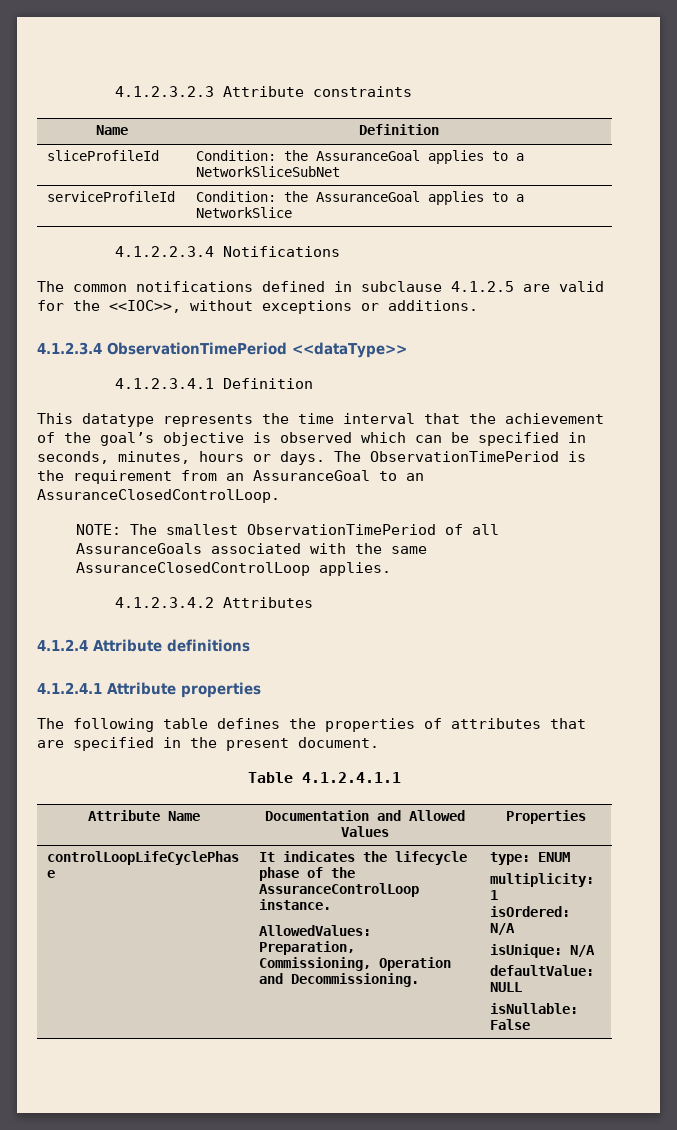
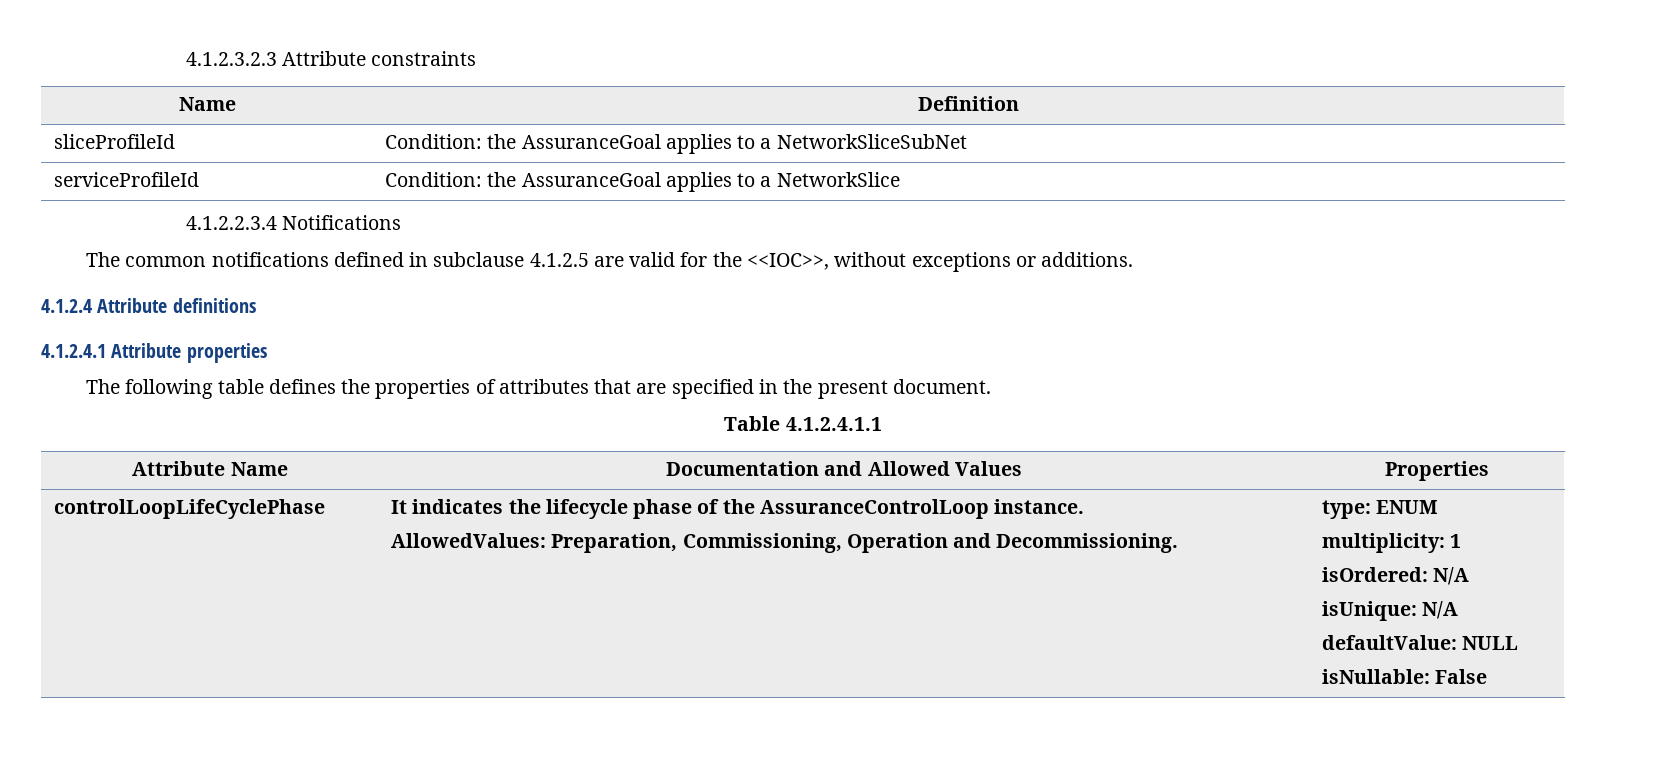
[37,342,407,358] [114,378,313,389] [37,413,604,427] [37,432,586,446] [37,451,586,465] [37,470,424,484] [37,489,280,503] [75,524,499,535] [75,543,427,554] [75,562,391,576] [114,597,313,608] // 4.1.2.3.4 ObservationTimePeriod <<dataType>> // 4.1.2.3.4.1 Definition // This datatype represents the time interval that the achievement of the goal’s objective is observed which can be specified in seconds, minutes, hours or days. The ObservationTimePeriod is the requirement from an AssuranceGoal to an AssuranceClosedControlLoop. // NOTE: The smallest ObservationTimePeriod of all AssuranceGoals associated with the same AssuranceClosedControlLoop applies. // 4.1.2.3.4.2 Attributes -> (1134, 259) none

